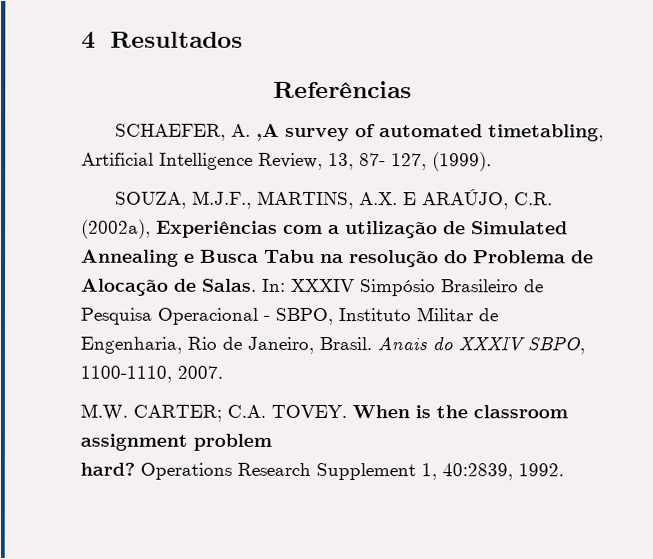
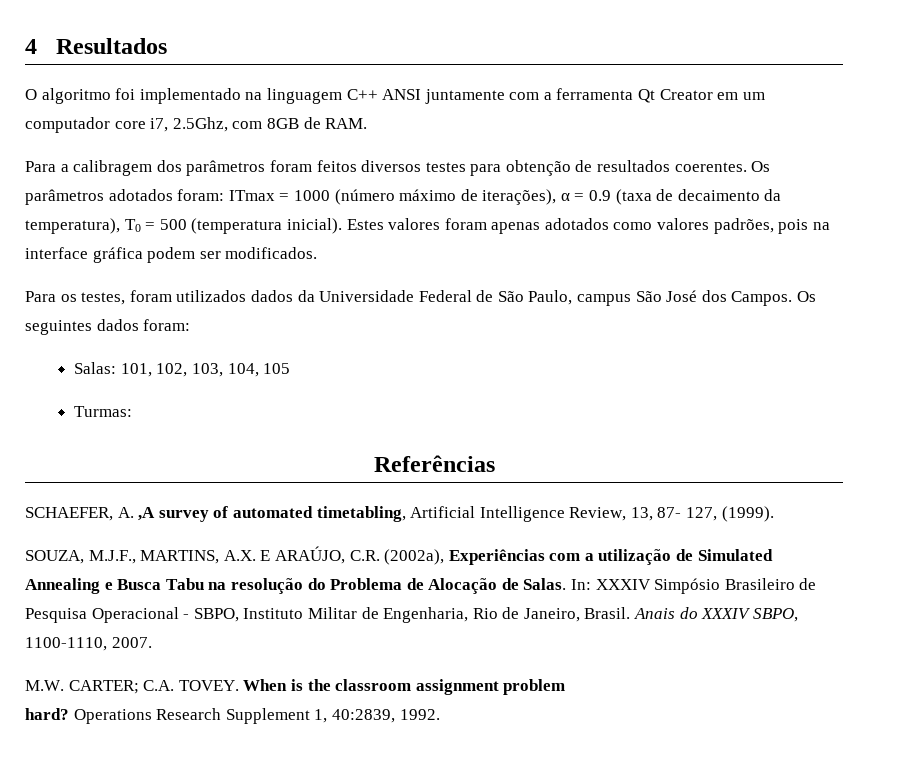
(243, 39) none -> [25,88,765,104] [25,117,368,133] [25,160,771,176] [25,189,782,205] [25,218,830,234] [25,247,318,263] [25,290,817,306] [25,319,191,335] [74,362,291,377] [74,406,133,417] // O algoritmo foi implementado na linguagem C++ ANSI juntamente com a ferramenta Qt Creator em um computador core i7, 2.5Ghz, com 8GB de RAM. // Para a calibragem dos parâmetros foram feitos diversos testes para obtenção de resultados coerentes. Os parâmetros adotados foram: ITmax = 1000 (número máximo de iterações), α = 0.9 (taxa de decaimento da temperatura), T0 = 500 (temperatura inicial). Estes valores foram apenas adotados como valores padrões, pois na interface gráfica podem ser modificados. // Para os testes, foram utilizados dados da Universidade Federal de São Paulo, campus São José dos Campos. Os seguintes dados foram: // Salas: 101, 102, 103, 104, 105 // Turmas:

